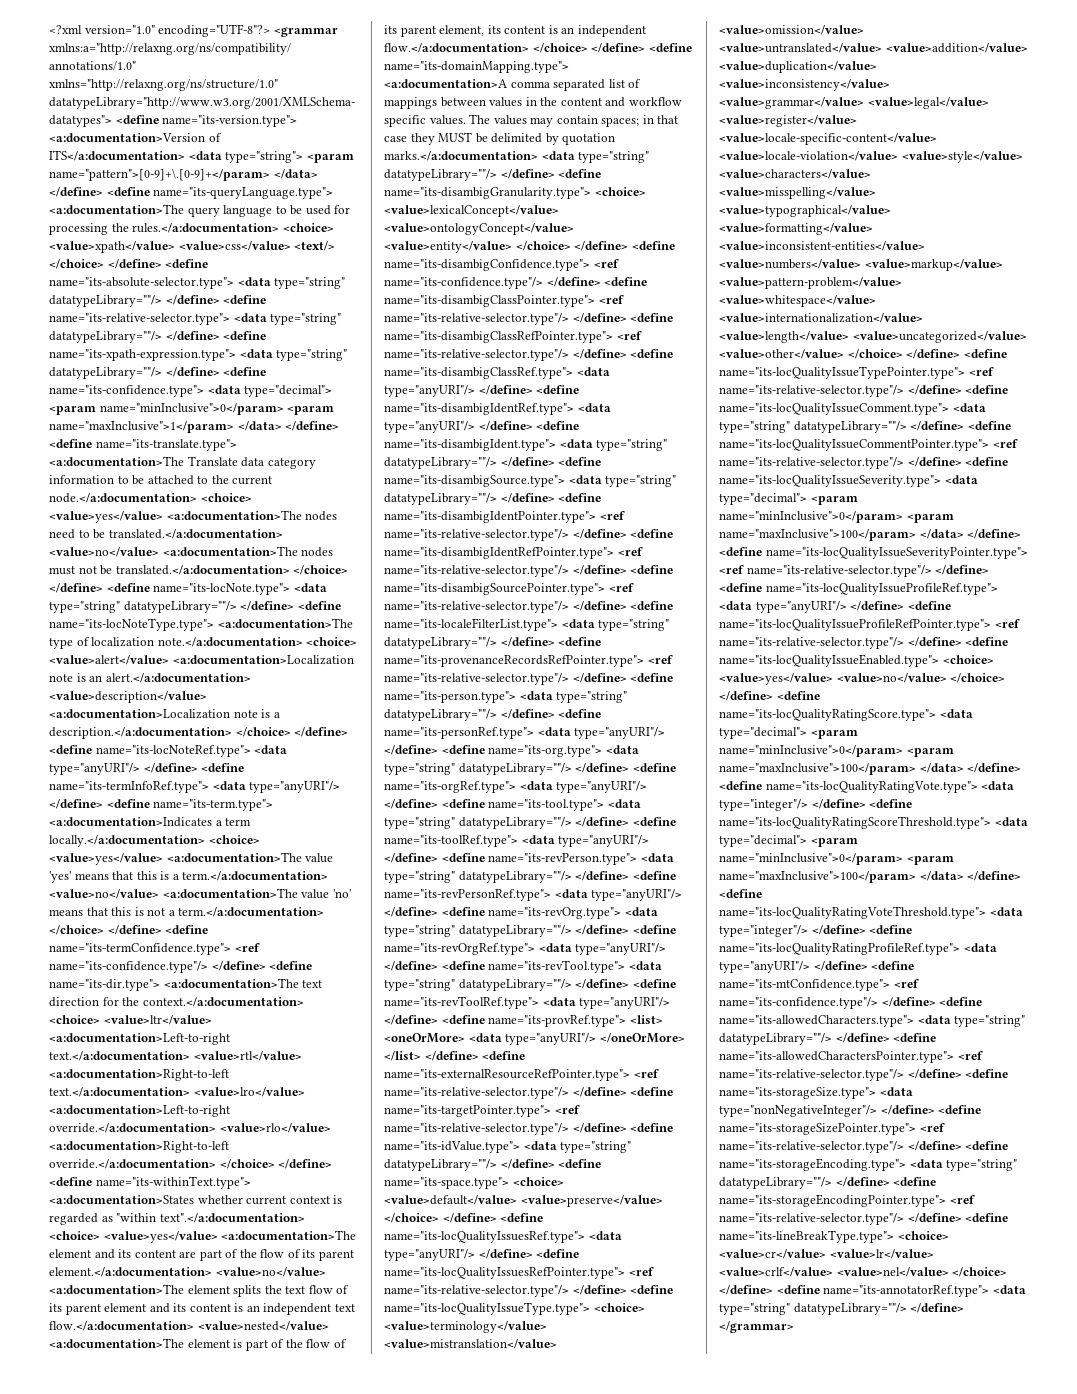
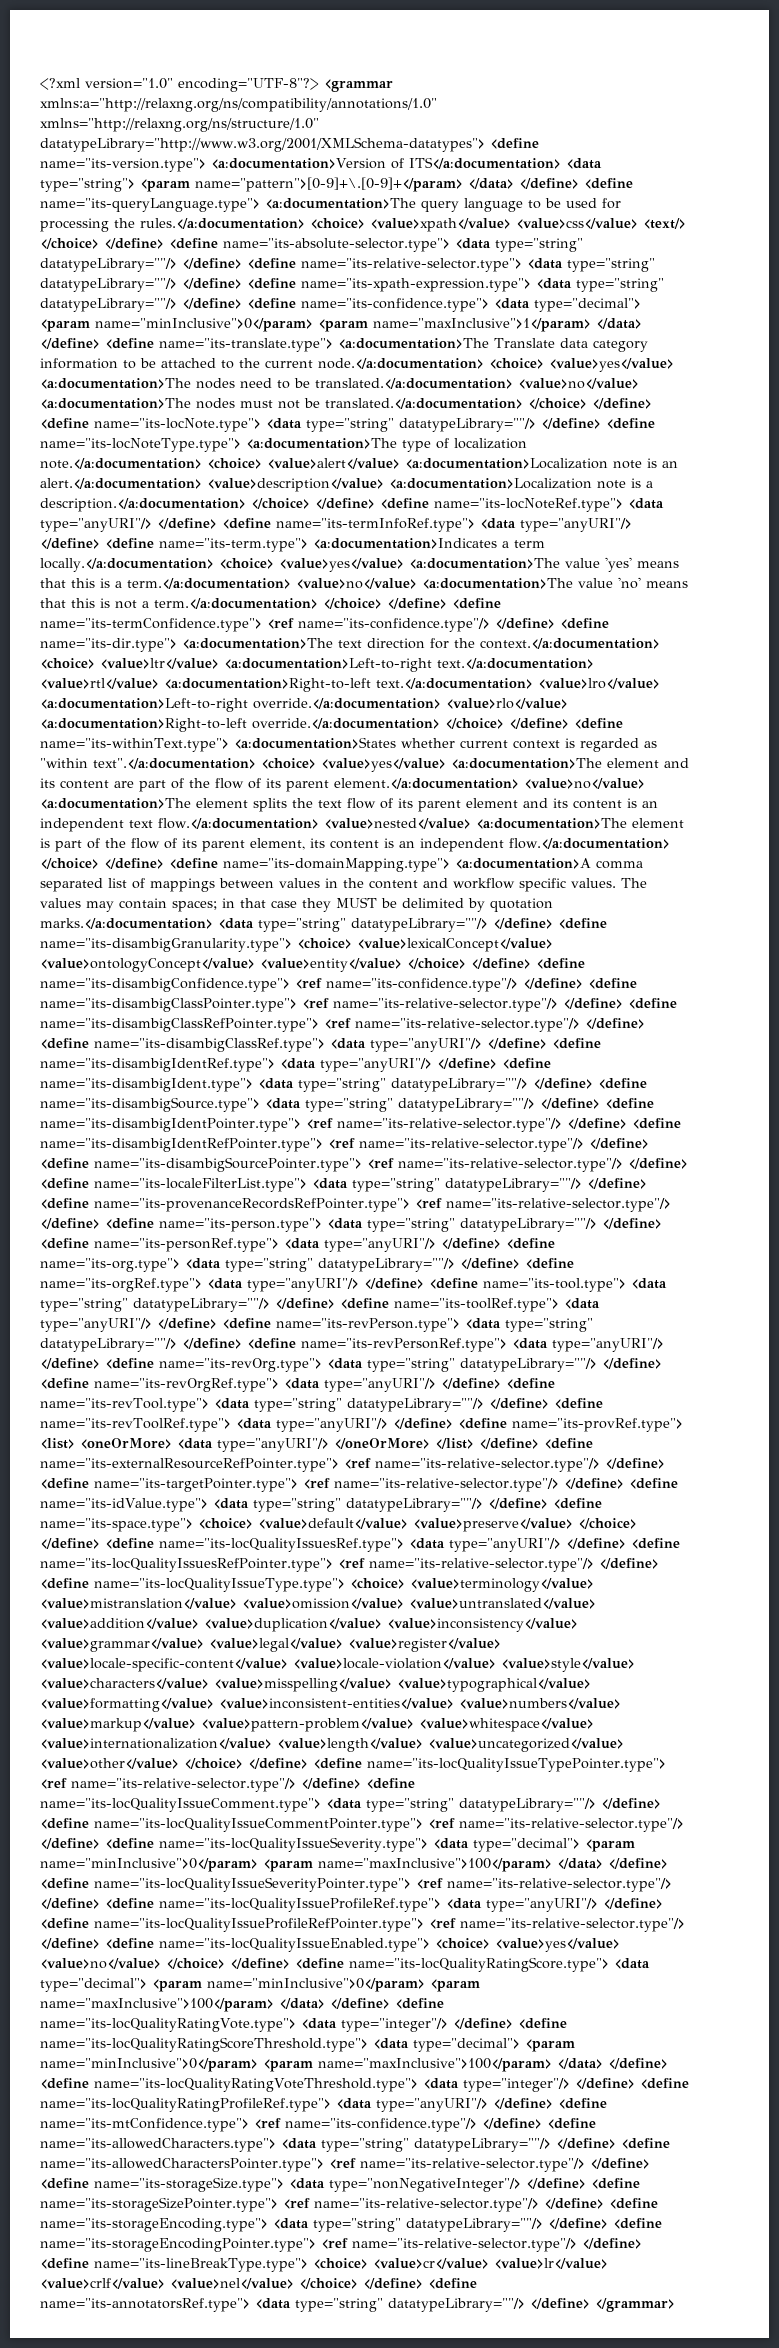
[823,1285,990,1297] name="its-annotatorRef.type"> -> [40,2298,250,2312] name="its-annotatorsRef.type">

